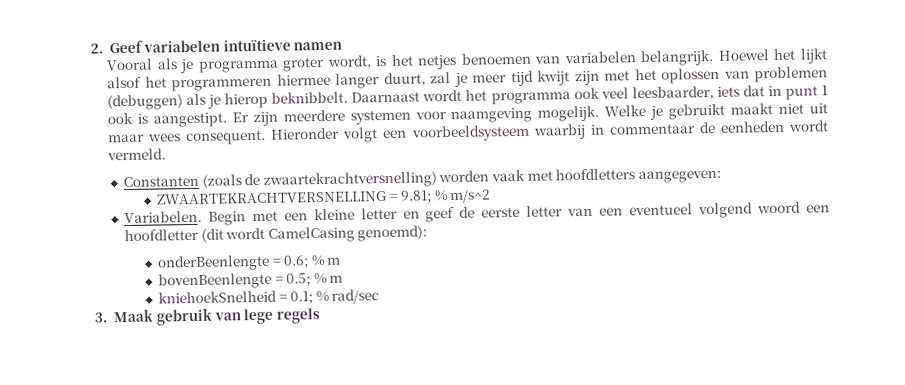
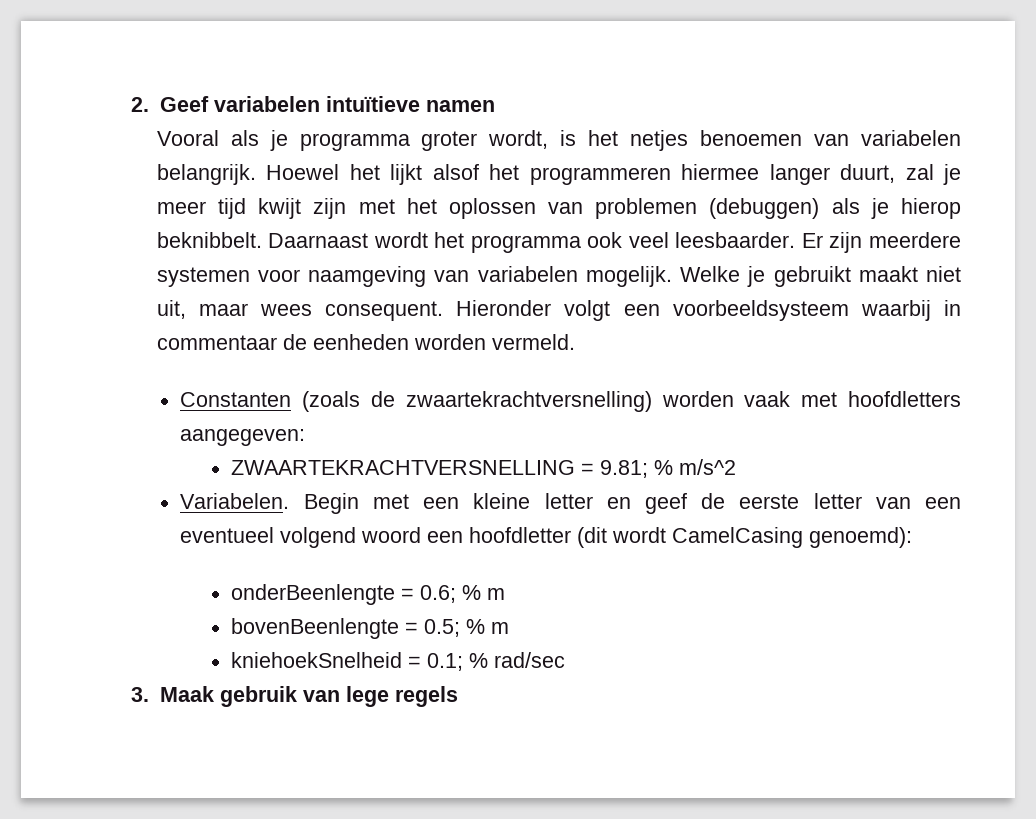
[631,85,828,101] [107,112,227,128] leesbaarder, iets dat in punt 1 ook is aangestipt. -> [675,232,796,248] leesbaarder.
(533, 115) none -> [434,266,578,282] van variabelen
[809,103,829,114] uit -> [156,300,186,319] uit,
[788,120,830,132] wordt -> [413,334,486,350] worden

